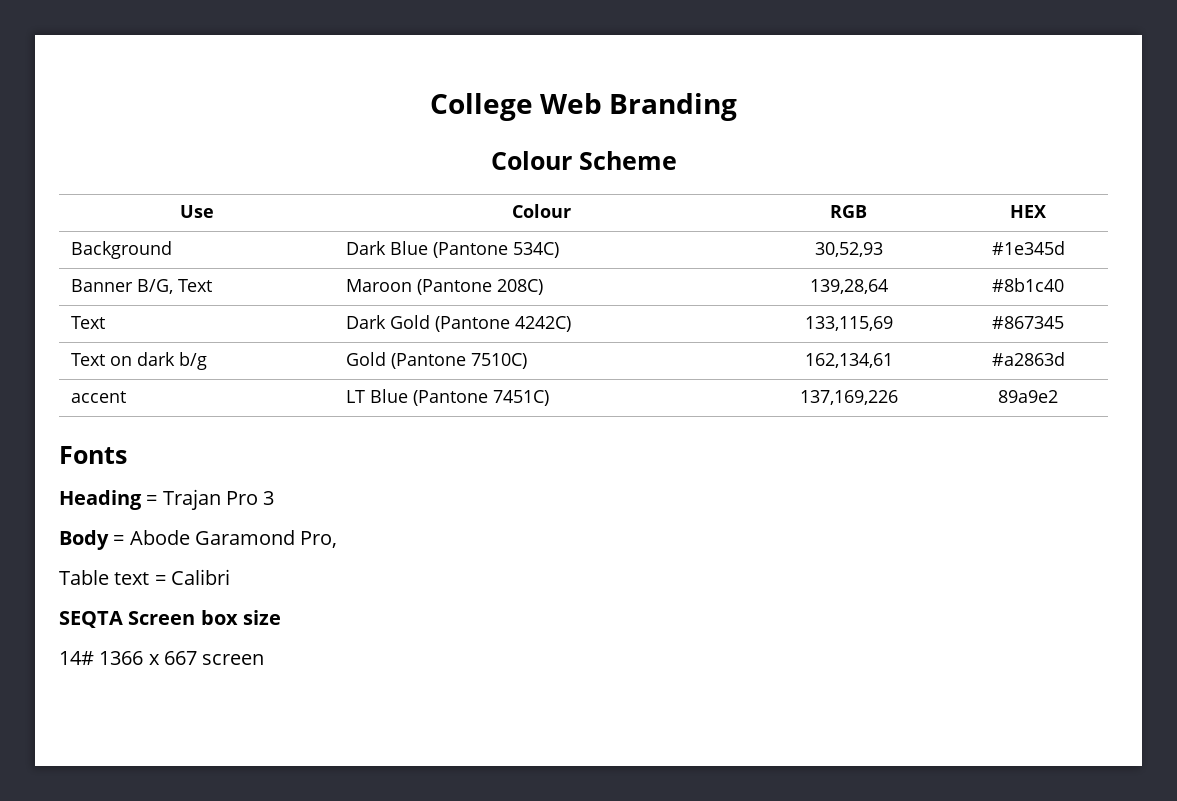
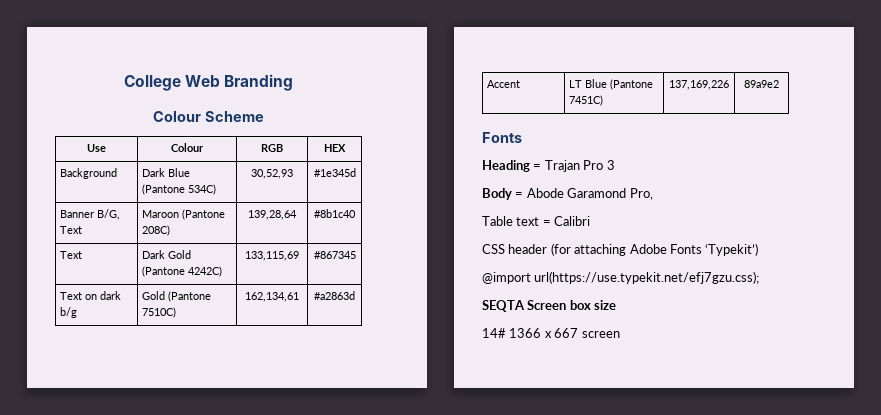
[70,391,126,403] accent -> [487,80,521,88] Accent
(230, 577) none -> [482,243,759,256] [482,271,760,284] // CSS header (for attaching Adobe Fonts ‘Typekit’) // @import url(https://use.typekit.net/efj7gzu.css);

